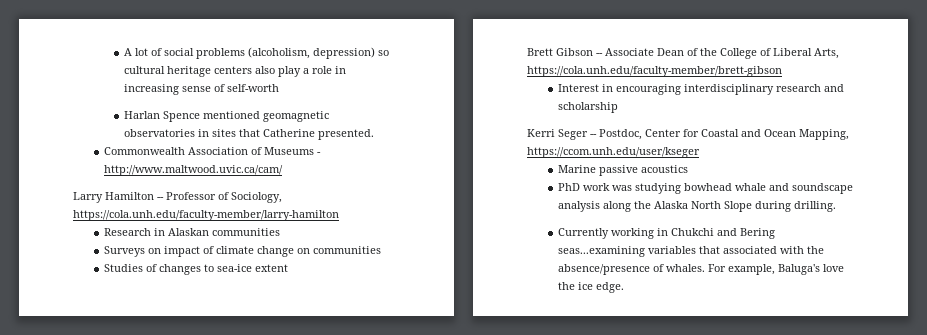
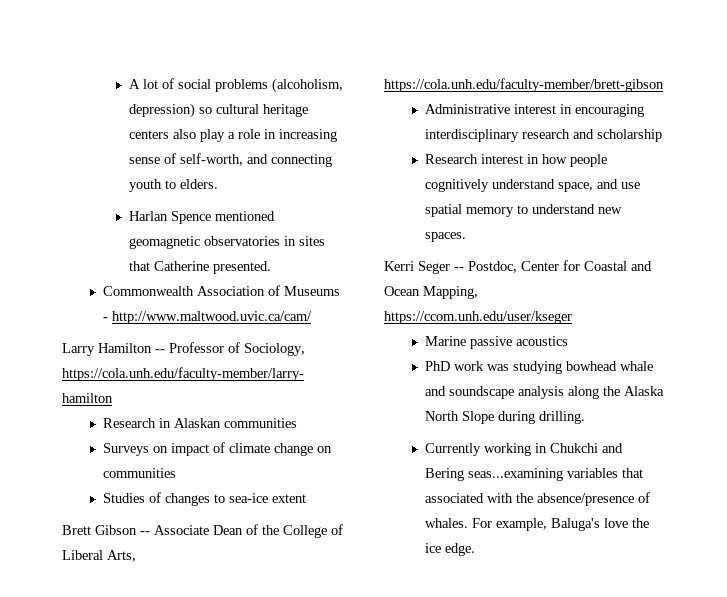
[226,84,279,92] self-worth -> [179,153,332,167] [128,179,218,192] self-worth, and connecting youth to elders.
[558,84,600,92] Interest -> [425,104,557,114] Administrative interest
(619, 107) none -> [425,154,608,167] [425,179,641,192] [425,204,623,217] [425,232,467,242] // Research interest in how people cognitively understand space, and use spatial memory to understand new spaces.

